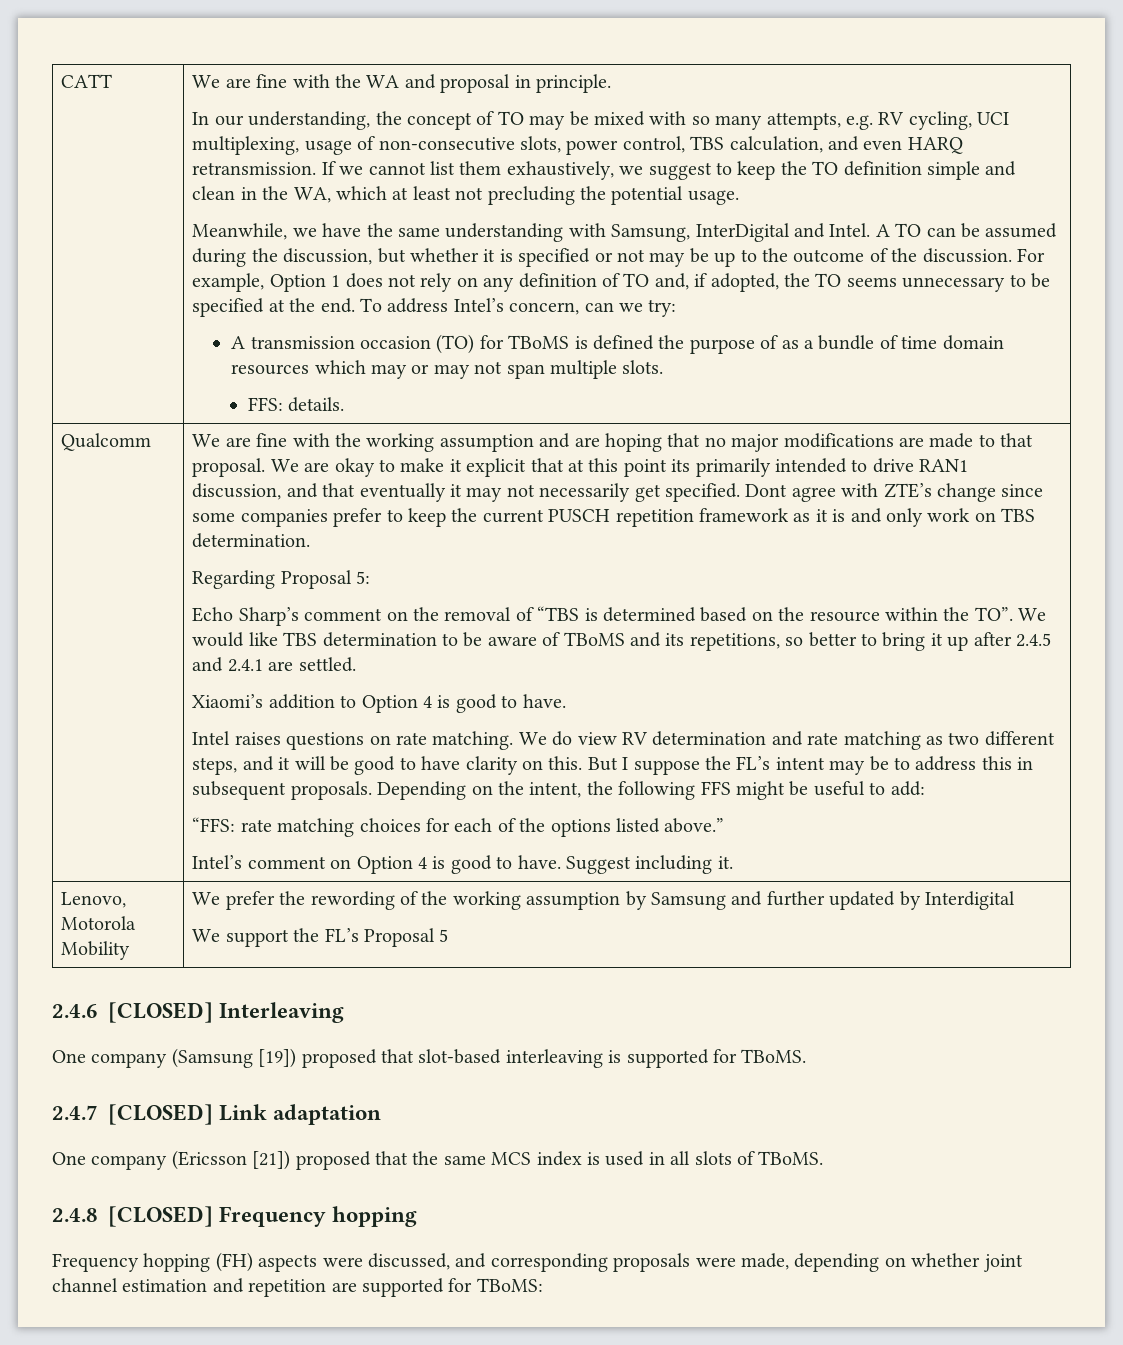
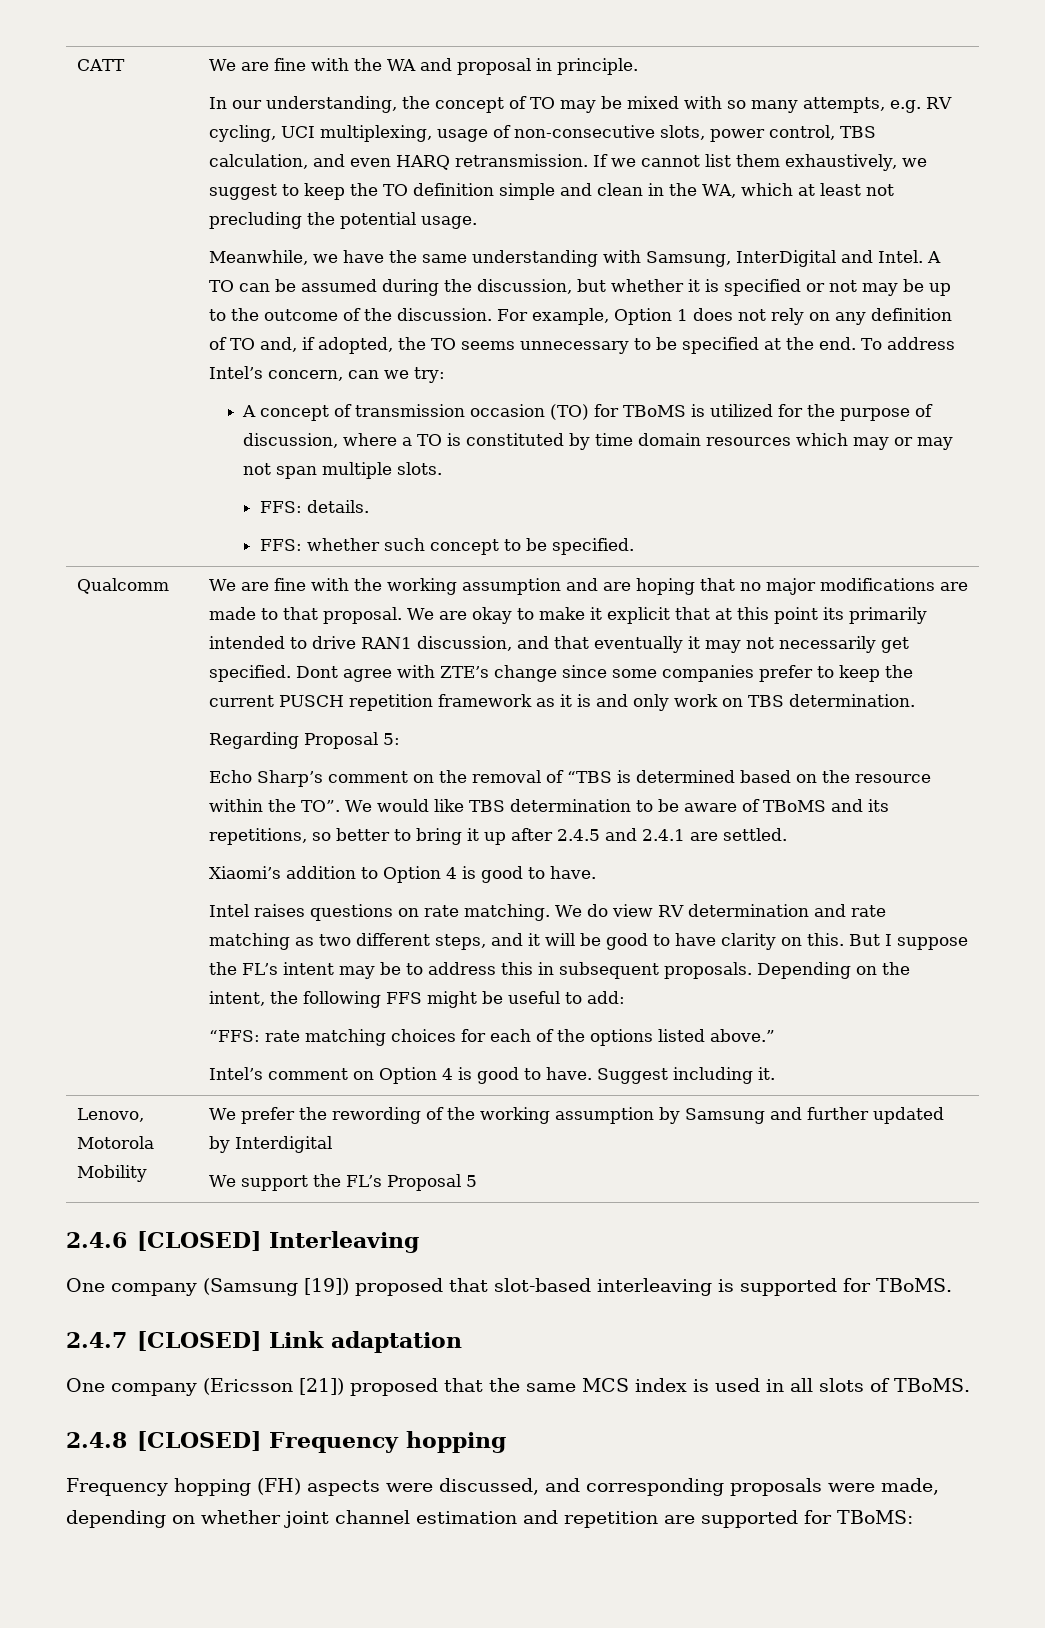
(246, 342) none -> [260,404,353,421] concept of
[593,335,655,350] defined -> [710,404,804,417] utilized for
[781,335,898,350] as a bundle of -> [243,433,591,450] discussion, where a TO is constituted by
(345, 404) none -> [259,538,634,555] // FFS: whether such concept to be specified.

